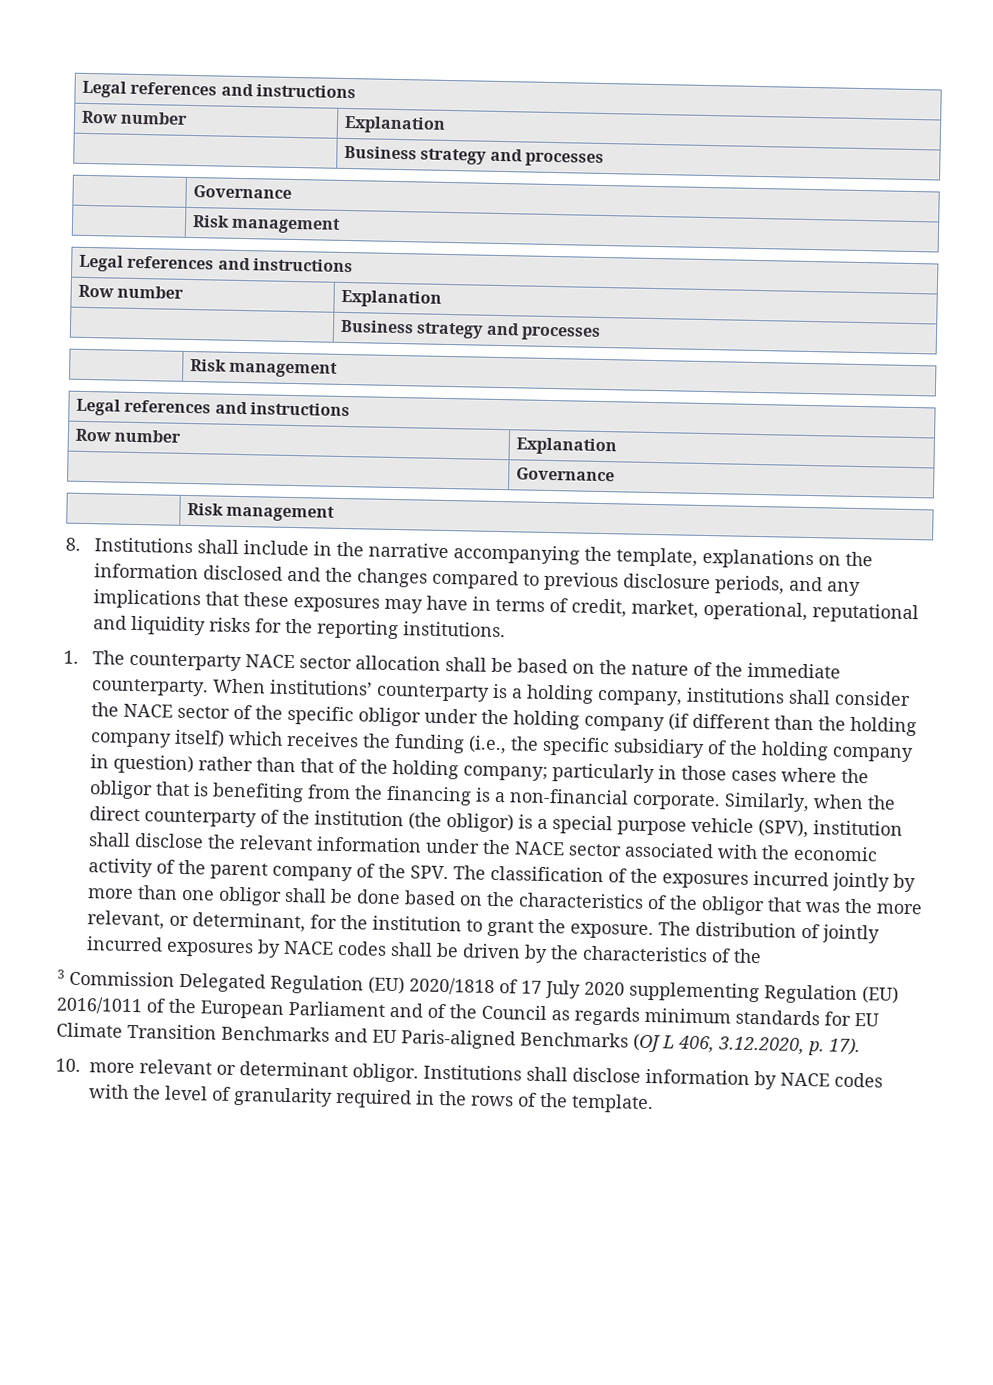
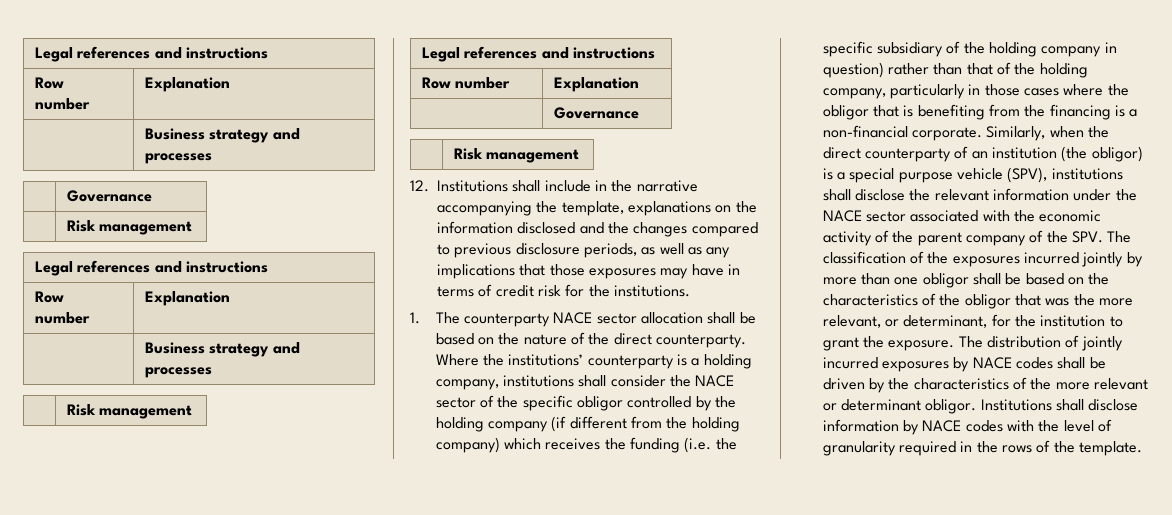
[65,537,81,551] 8. -> [410,180,429,192] 12.
[789,576,824,592] and -> [641,243,702,255] as well as
[243,592,290,607] these -> [549,264,585,276] those
[571,598,920,624] [93,615,400,640] credit, market, operational, reputational and liquidity risks for the reporting -> [495,284,610,297] credit risk for the
[747,662,842,679] [91,678,267,697] immediate counterparty. When -> [613,333,746,348] [435,354,505,366] direct counterparty. Where the
[424,708,479,724] under -> [627,396,712,411] controlled by
[774,715,918,737] [90,729,226,748] than the holding company itself) -> [631,416,740,432] [435,437,500,453] from the holding company)
[468,735,508,755] (i.e., -> [684,437,712,453] (i.e.
[463,765,549,782] company; -> [822,88,886,99] company,
[282,809,311,825] the -> [971,151,988,159] an
[813,820,904,836] institution -> [1051,168,1123,180] institutions
[356,889,402,905] done -> (1022, 279) none
[57,969,899,1005] [56,996,879,1027] [56,1022,861,1056] [55,1058,81,1073] // 3 Commission Delegated Regulation (EU) 2020/1818 of 17 July 2020 supplementing Regulation (EU) 2016/1011 of the European Parliament and of the Council as regards minimum standards for EU Climate Transition Benchmarks and EU Paris-aligned Benchmarks (OJ L 406, 3.12.2020, p. 17). // 10. -> (1052, 384) none

